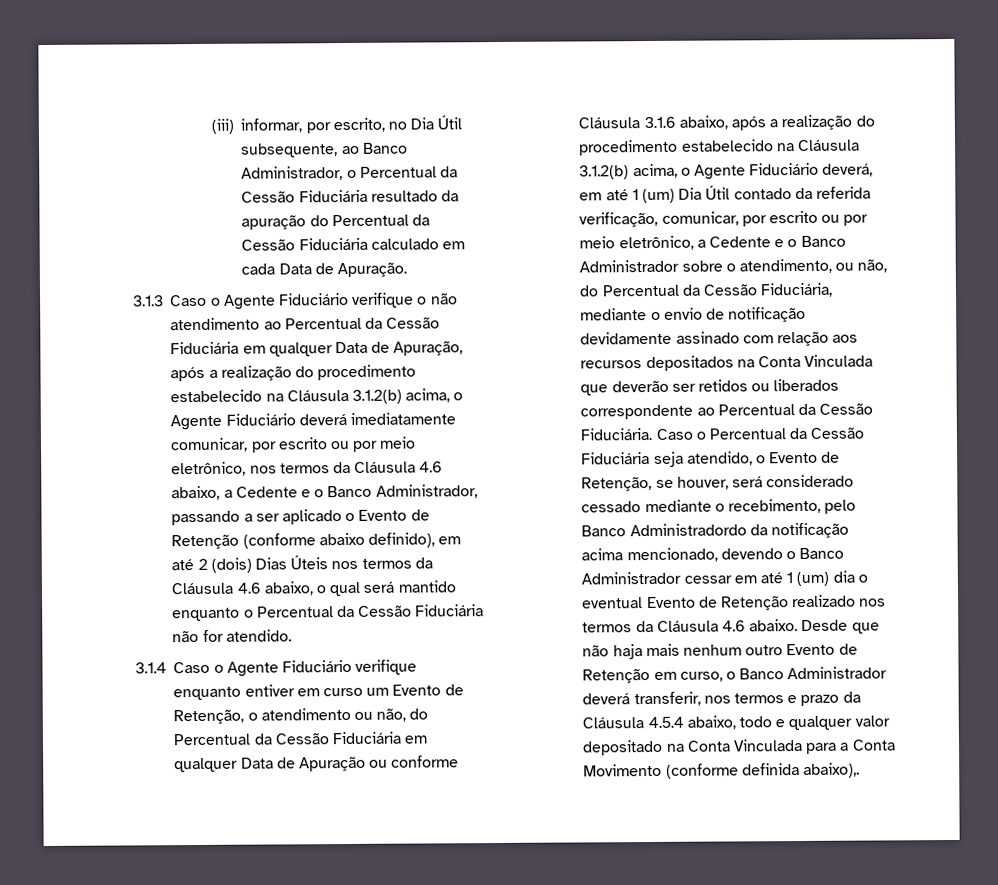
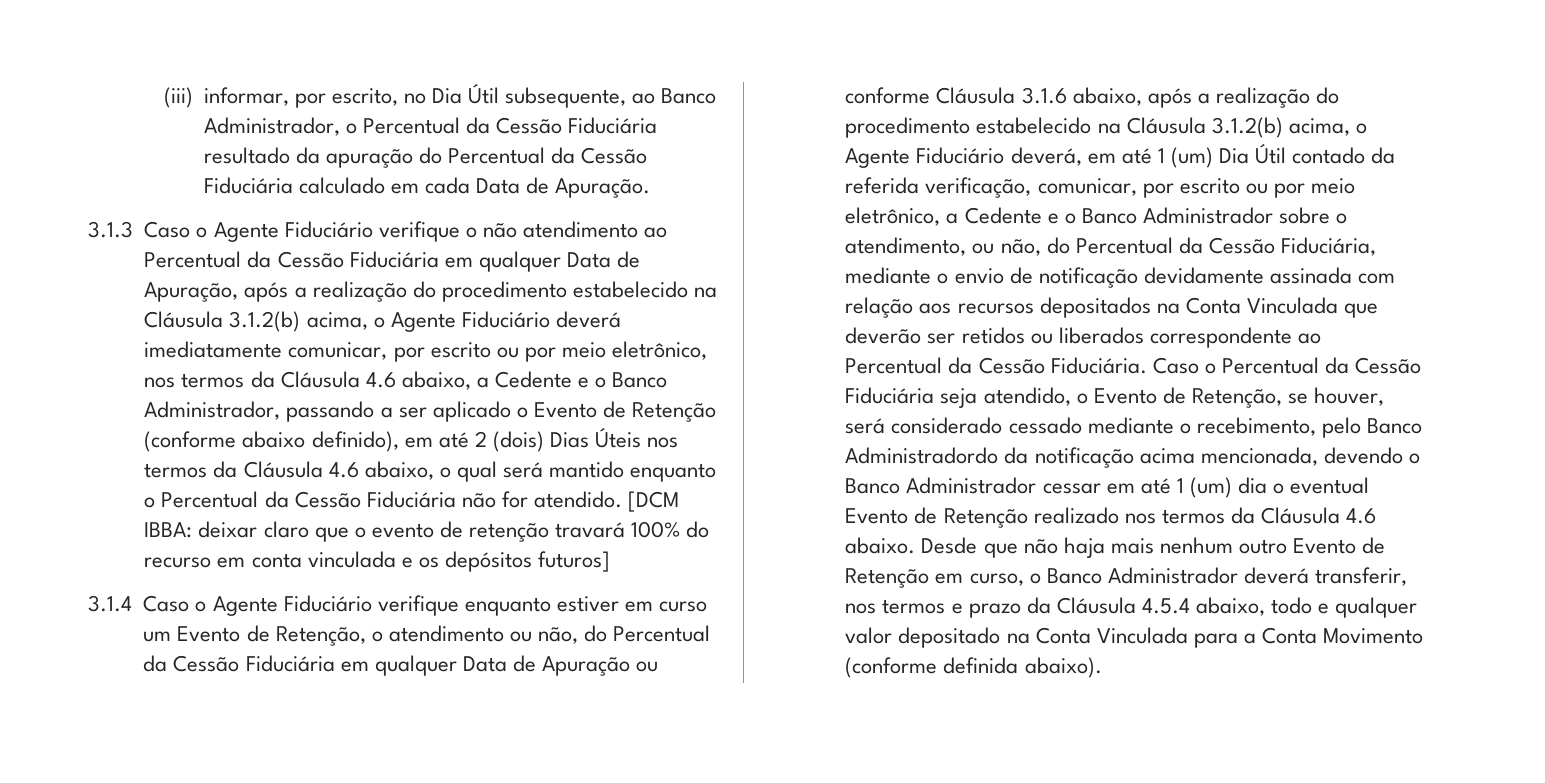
(292, 635) none -> [627,491,679,512] [144,521,710,542] [144,551,610,572] [DCM IBBA: deixar claro que o evento de retenção travará 100% do recurso em conta vinculada e os depósitos futuros]
[244,684,295,697] entiver -> [556,596,619,612] estiver
[675,331,740,344] assinado -> [1269,267,1352,284] assinada
[626,547,718,563] mencionado, -> [1200,447,1318,466] mencionada,
[802,762,860,778] abaixo),. -> [1024,657,1102,678] abaixo).

